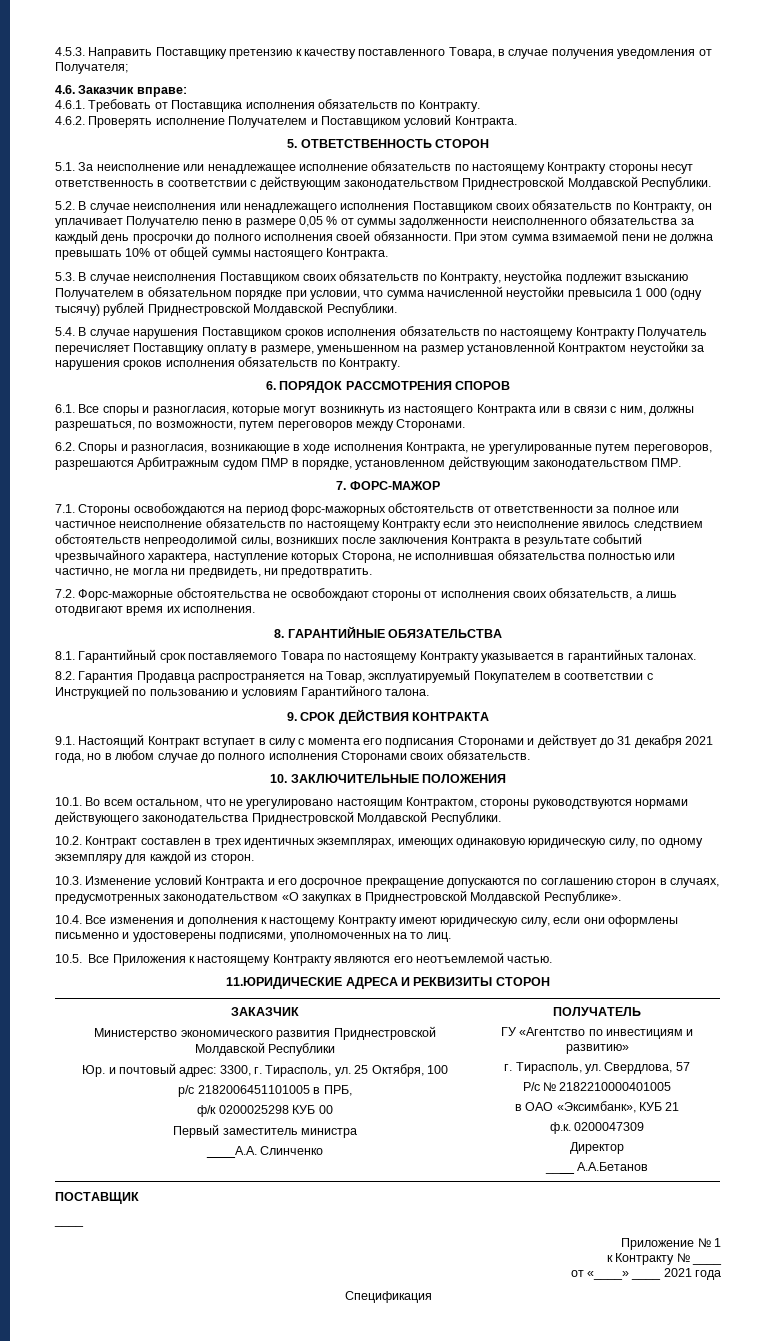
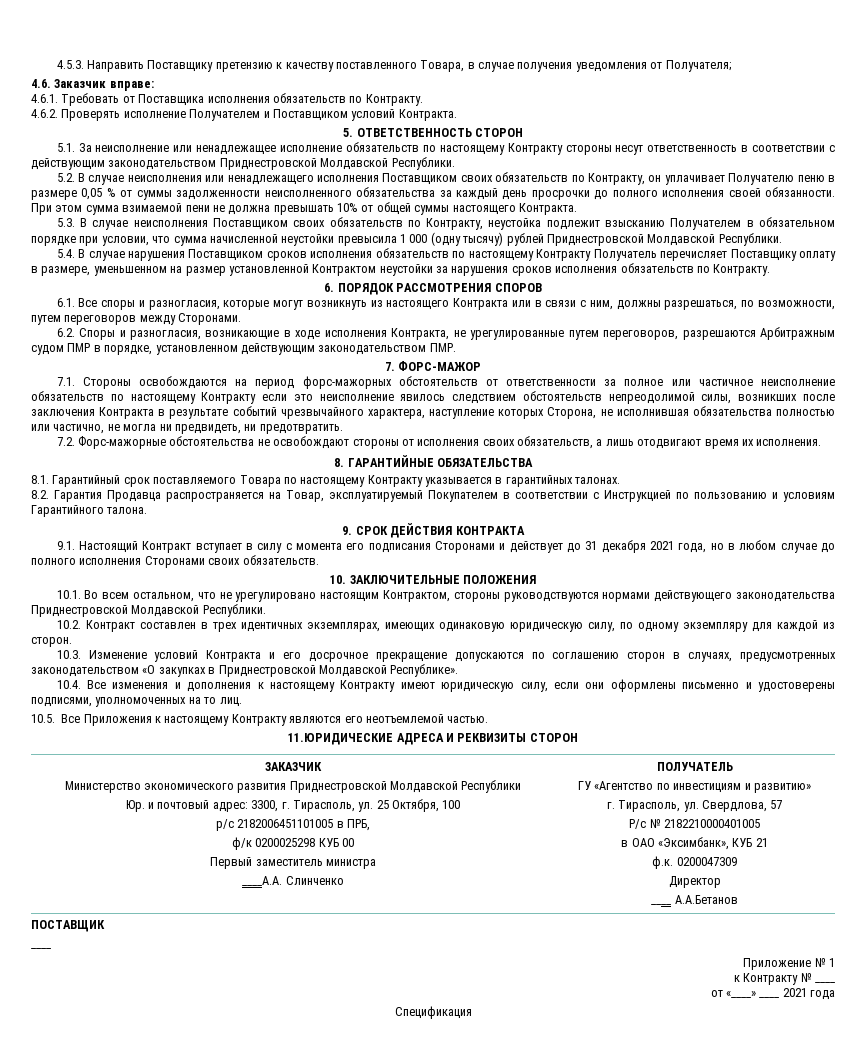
[269,917,336,927] настощему -> [270,682,336,692] настоящему

